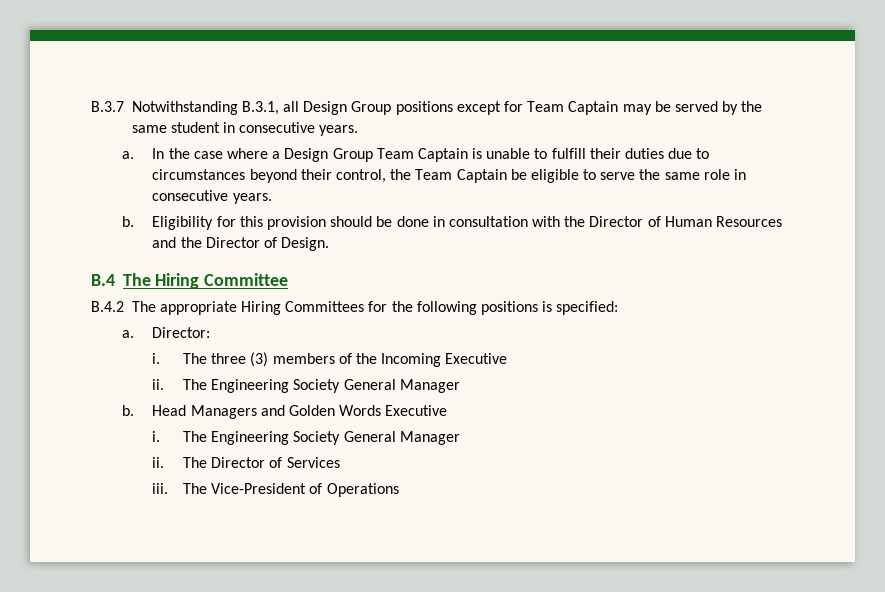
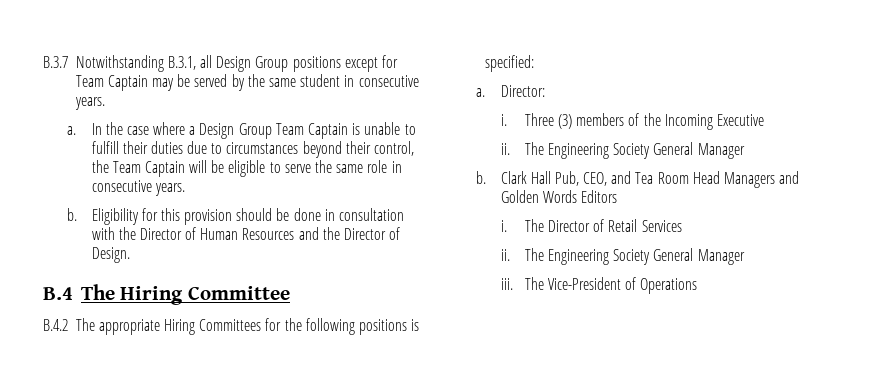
(507, 176) none -> [189,160,208,173] will
[183,353,247,364] The three -> [524,113,554,126] Three
(134, 410) none -> [500,171,689,186] Clark Hall Pub, CEO, and Tea Room
[385,405,448,416] [152,431,460,445] [152,457,340,468] Executive // i. The Engineering Society General Manager // ii. The Director of Services -> [580,190,617,203] [500,219,682,232] [500,248,745,265] Editors // i. The Director of Retail Services // ii. The Engineering Society General Manager

